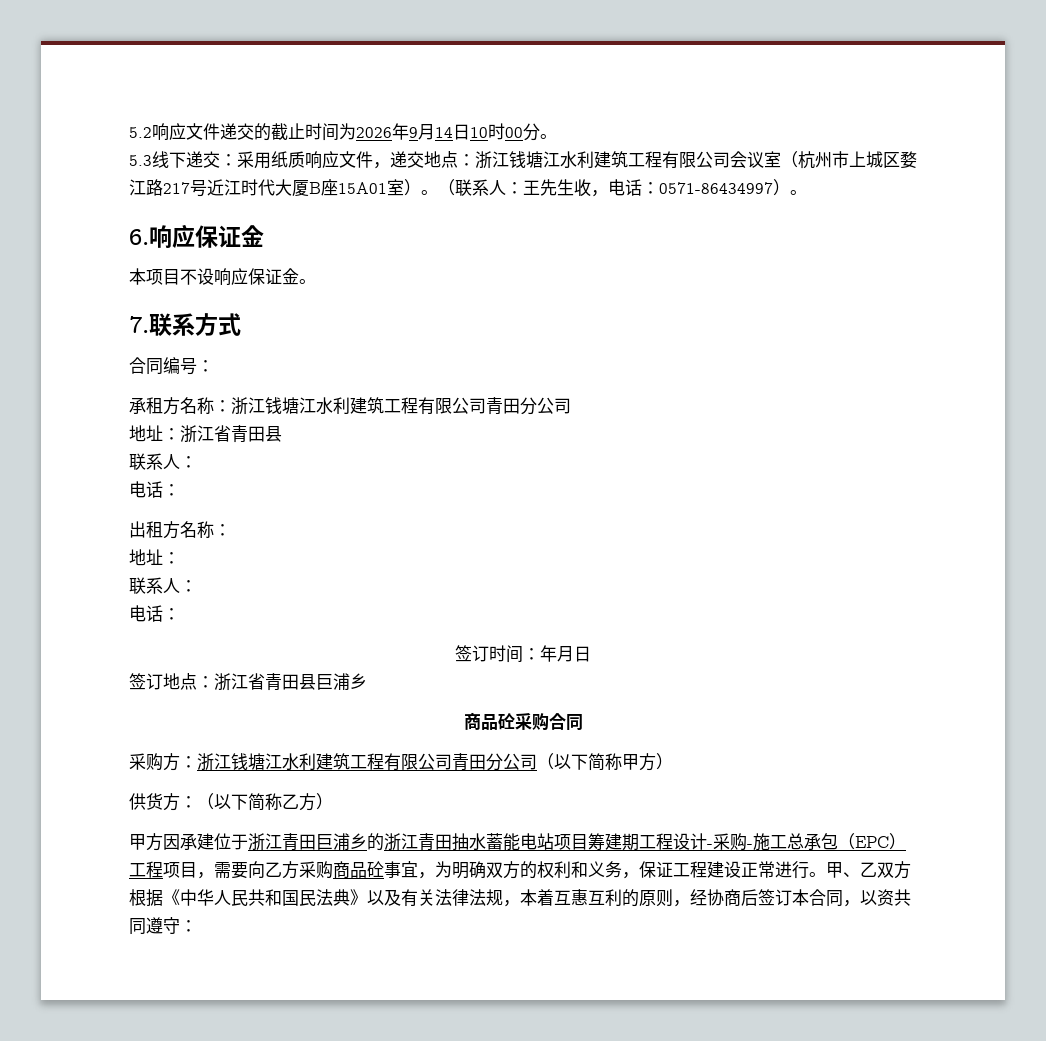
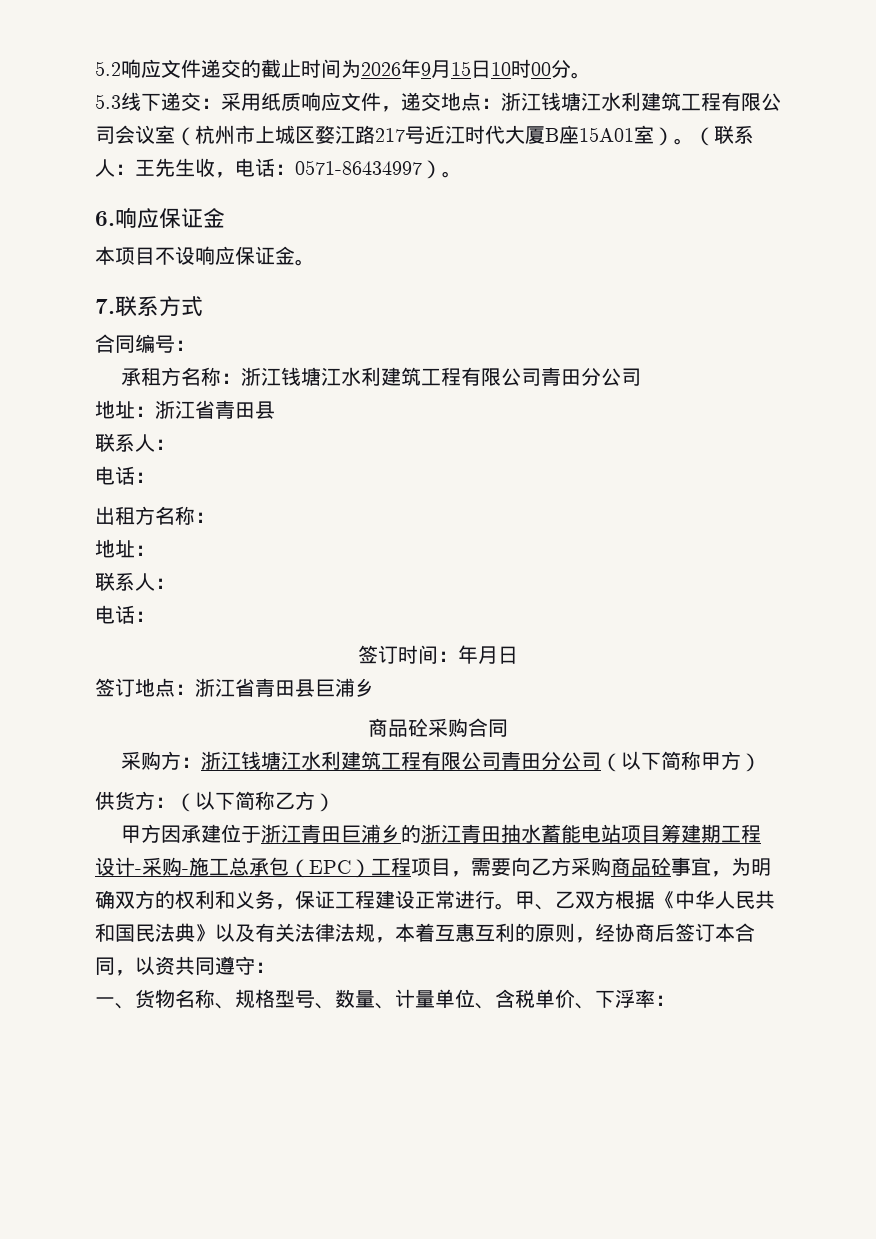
[435,127,453,138] 14 -> [451,61,471,76] 15
(197, 926) none -> [95,989,675,1009] // 一、货物名称、规格型号、数量、计量单位、含税单价、下浮率：

